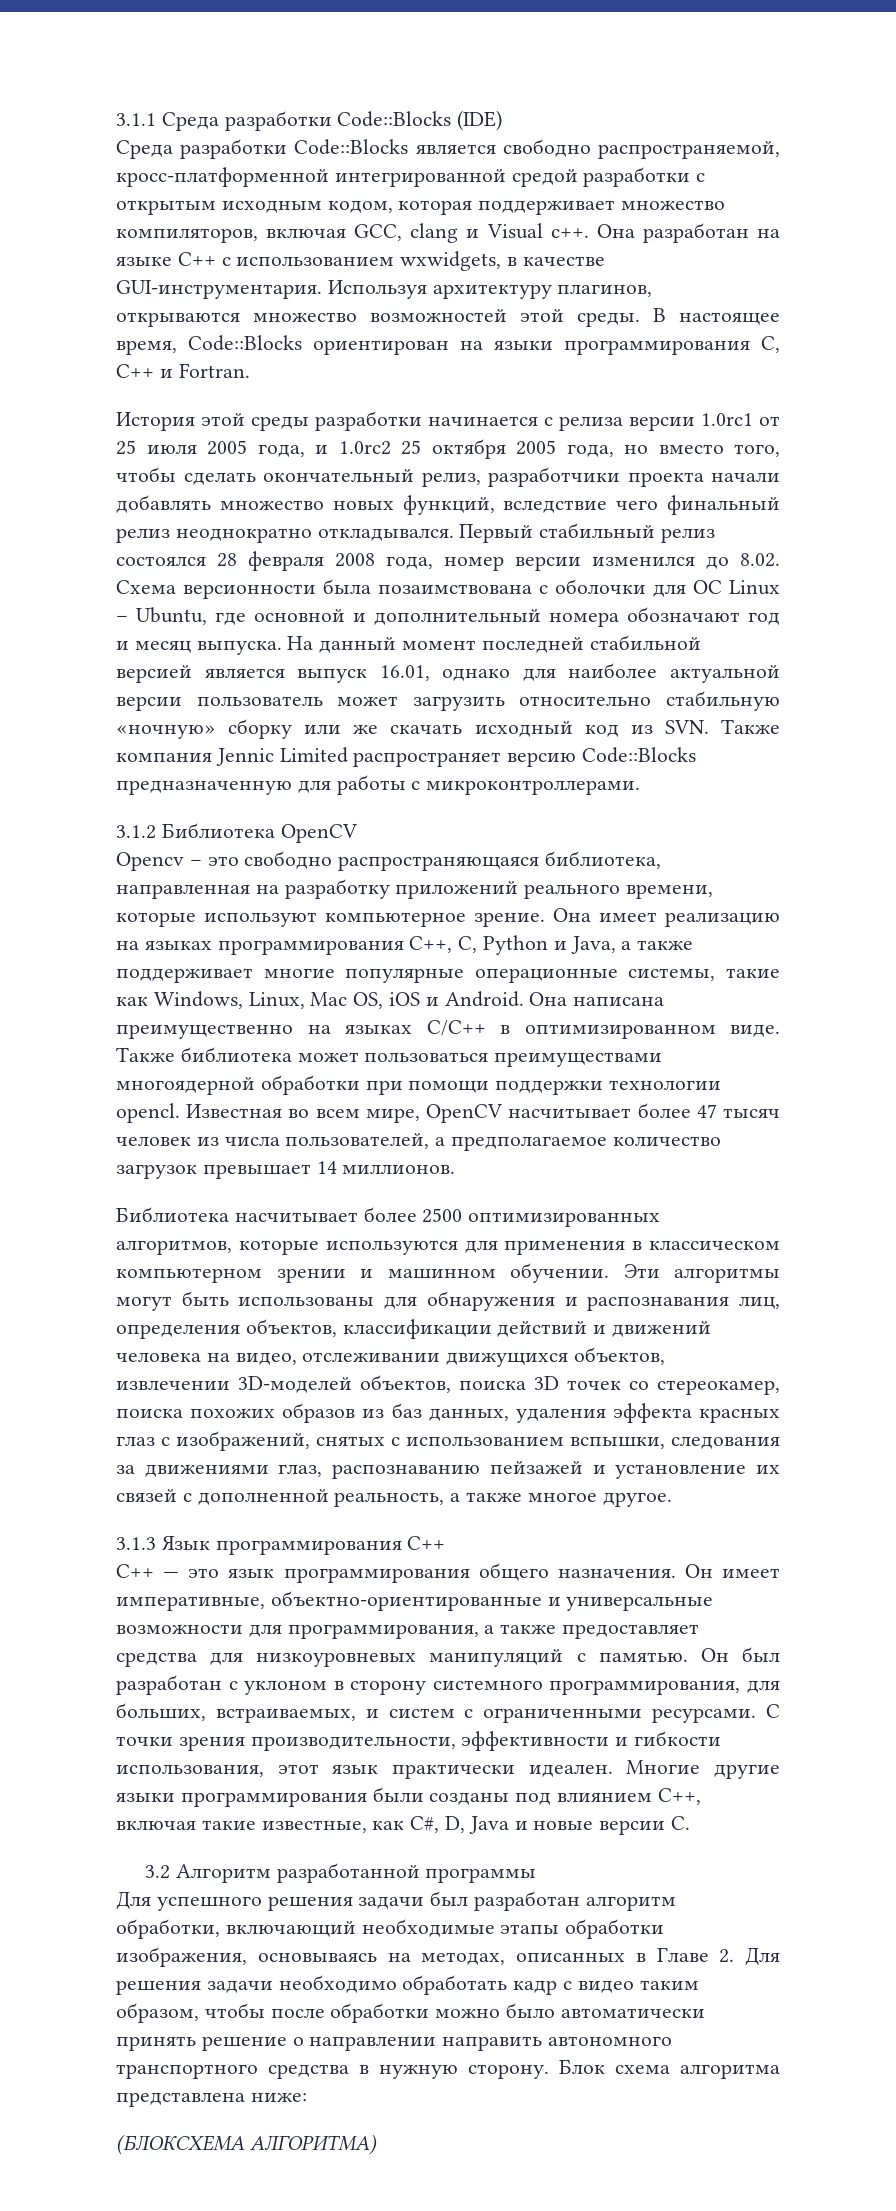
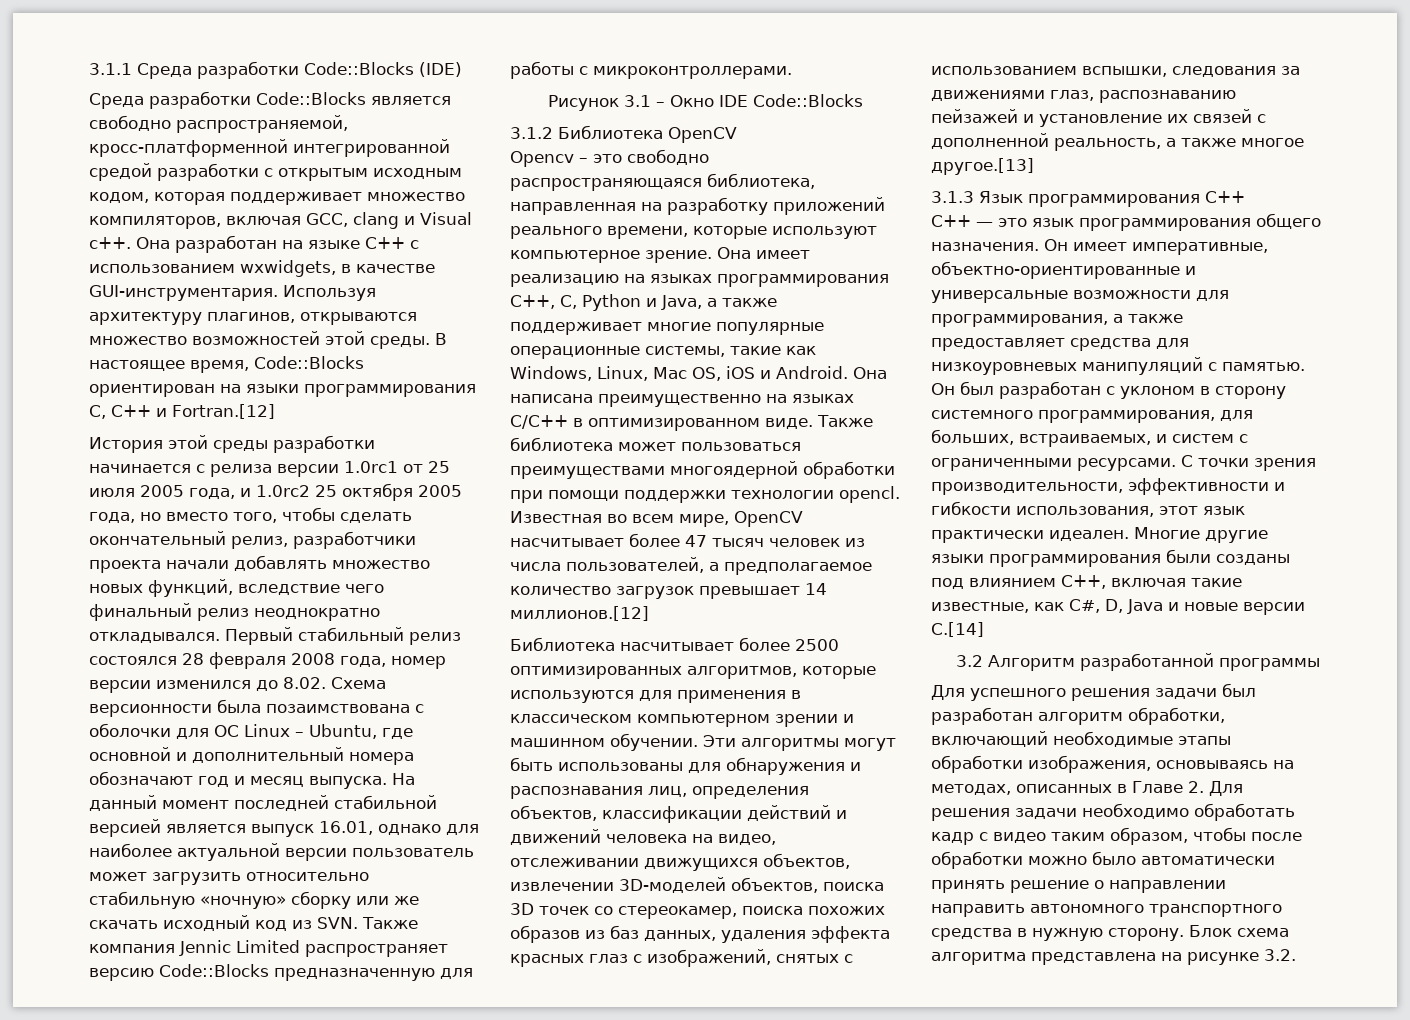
[178,363,250,378] Fortran. -> [172,404,275,419] Fortran.[12]
(641, 787) none -> [547,94,863,111] // Рисунок 3.1 – Окно IDE Code::Blocks
[342,1164,456,1174] миллионов. -> [510,606,649,621] миллионов.[12]
[602,1492,672,1507] другое. -> [931,158,1034,175] другое.[13]
[671,1816,691,1830] С. -> [931,622,984,637] С.[14]
[250,2093,307,2102] [116,2134,377,2155] ниже: // (БЛОКСХЕМА АЛГОРИТМА) -> [1161,949,1296,965] на рисунке 3.2.

